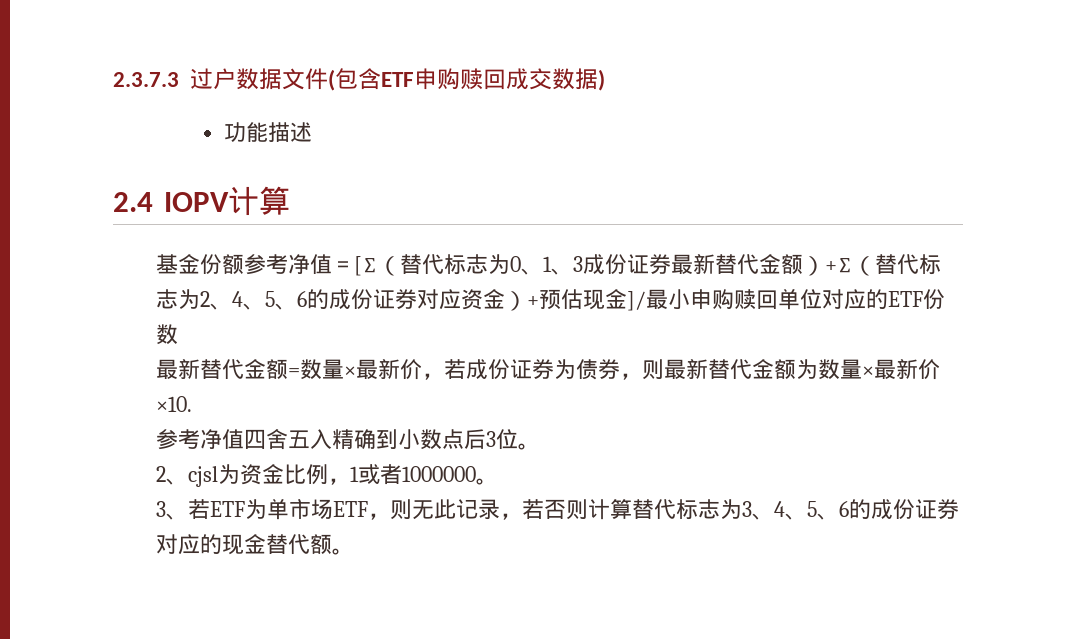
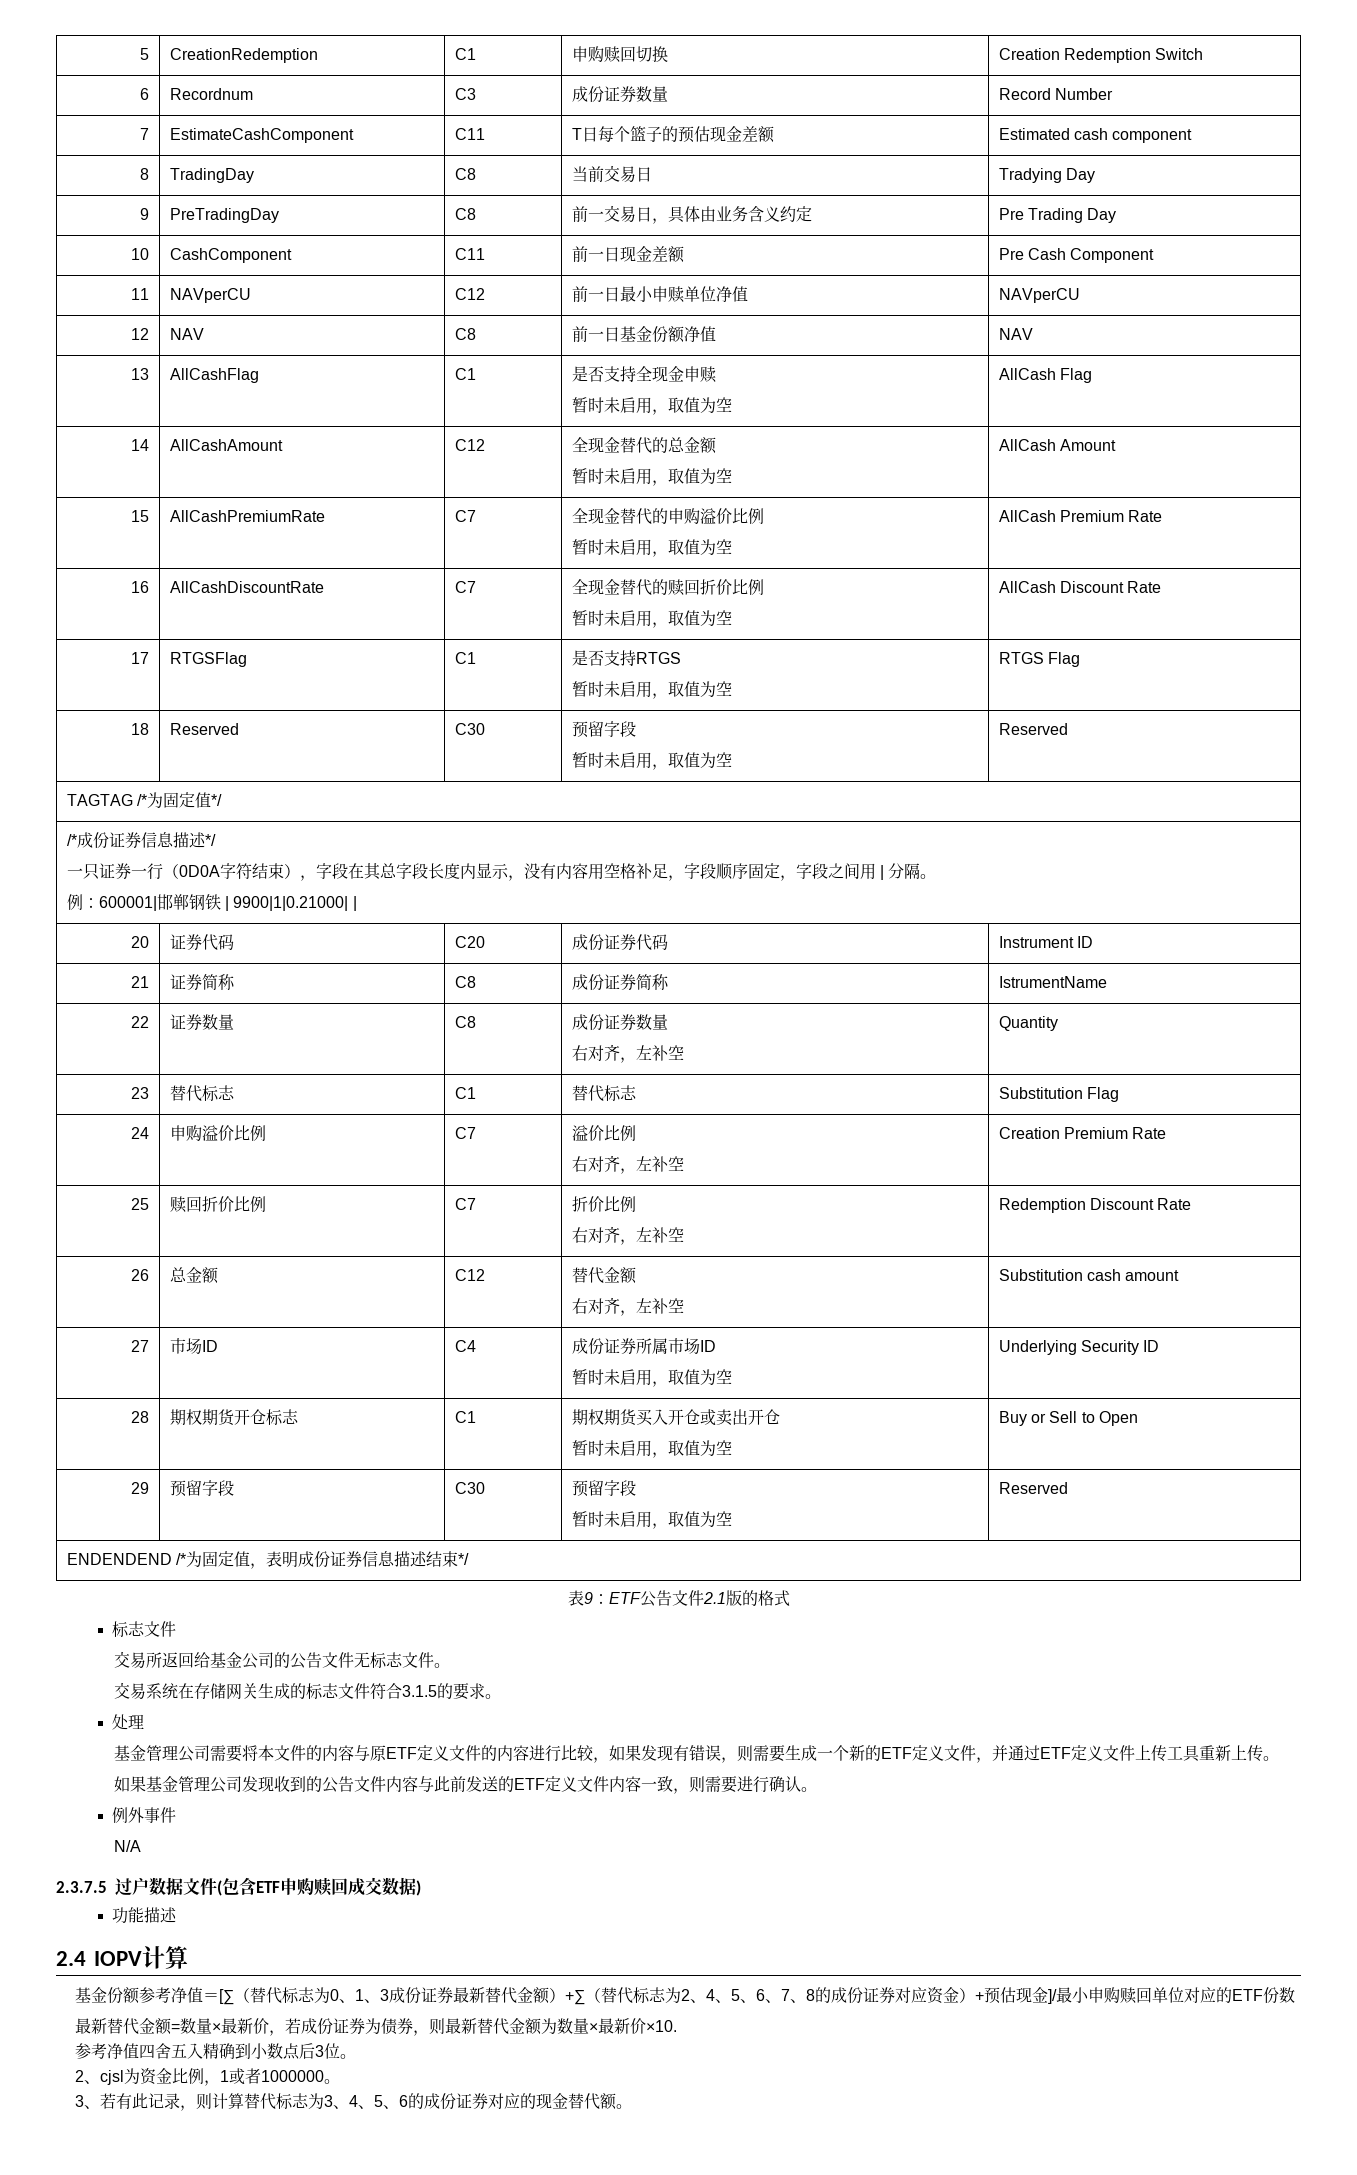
[113,72,179,87] 2.3.7.3 -> [140,48,150,60] [169,48,318,63] [454,48,476,60] [571,46,668,63] [998,48,1204,63] [140,88,150,100] [169,88,253,100] [454,88,476,100] [571,86,668,103] [998,88,1114,100] [140,128,150,140] [169,128,354,143] [454,128,485,140] [571,126,775,143] [998,128,1193,143] [140,168,150,180] [169,168,254,183] [454,168,476,180] [571,165,652,183] [998,168,1096,183] [140,208,150,220] [169,208,279,223] [454,208,476,220] [571,205,812,224] [998,208,1117,223] [131,248,150,260] [169,248,292,263] [454,248,485,260] [571,246,685,263] [998,248,1155,263] [131,288,150,300] [169,288,251,303] [454,288,485,300] [571,286,748,303] [998,288,1080,303] [131,328,150,340] [169,328,204,340] [454,328,476,340] [571,326,716,343] [998,328,1033,340] [131,368,150,380] [169,368,259,383] [454,368,476,380] [571,366,717,383] [571,397,732,415] [998,368,1093,383] [131,439,150,451] [169,439,283,451] [454,439,485,451] [571,437,717,454] [571,468,732,486] [998,439,1117,451] [131,510,150,522] [169,510,325,522] [454,510,476,522] [571,508,764,525] [571,539,732,557] [998,510,1163,522] [131,581,150,593] [169,581,324,593] [454,581,476,593] [571,579,764,596] [571,610,732,628] [998,581,1162,593] [131,652,150,664] [169,652,247,667] [454,652,476,664] [571,650,681,666] [571,681,732,699] [998,652,1081,667] [131,723,150,735] [169,723,239,735] [454,723,485,735] [571,721,636,738] [571,752,732,770] [998,723,1068,735] [66,792,223,808] [66,832,216,849] [66,863,937,881] [66,894,357,911] [131,936,150,948] [169,934,234,951] [454,936,485,948] [571,934,668,951] [998,936,1094,948] [131,976,150,988] [169,974,235,991] [454,976,476,988] [571,974,669,991] [998,976,1107,988] [131,1016,150,1028] [169,1014,234,1031] [454,1016,476,1028] [571,1014,668,1031] [571,1044,684,1063] [998,1016,1058,1031] [131,1087,150,1099] [169,1085,235,1102] [454,1087,476,1099] [571,1085,637,1102] [998,1087,1120,1102] [131,1127,150,1139] [169,1125,266,1142] [454,1127,476,1139] [571,1125,636,1141] [571,1155,684,1174] [998,1127,1167,1139] [131,1198,150,1210] [169,1196,266,1213] [454,1198,476,1210] [571,1196,636,1212] [571,1226,684,1245] [998,1198,1192,1213] [131,1269,150,1281] [169,1267,219,1284] [454,1269,485,1281] [571,1267,637,1284] [571,1297,684,1316] [998,1269,1180,1281] [131,1340,150,1352] [169,1338,218,1354] [454,1340,476,1352] [571,1338,716,1355] [571,1369,732,1387] [998,1340,1160,1355] [131,1411,150,1423] [169,1409,299,1426] [454,1411,476,1423] [571,1409,780,1426] [571,1440,732,1458] [998,1411,1139,1426] [131,1482,150,1494] [169,1480,234,1497] [454,1482,485,1494] [571,1480,636,1497] [571,1511,732,1529] [998,1482,1068,1494] [66,1551,470,1569] [567,1590,790,1607] [112,1621,177,1638] [113,1651,450,1669] [113,1682,501,1700] [112,1714,145,1730] [113,1745,1279,1763] [113,1776,817,1794] [112,1807,177,1823] [113,1840,141,1852] [56,1881,107,1893] 5 | CreationRedemption | C1 | 申购赎回切换 | Creation Redemption Switch // 6 | Recordnum | C3 | 成份证券数量 | Record Number // 7 | EstimateCashComponent | C11 | T日每个篮子的预估现金差额 | Estimated cash component // 8 | TradingDay | C8 | 当前交易日 | Tradying Day // 9 | PreTradingDay | C8 | 前一交易日，具体由业务含义约定 | Pre Trading Day // 10 | CashComponent | C11 | 前一日现金差额 | Pre Cash Component // 11 | NAVperCU | C12 | 前一日最小申赎单位净值 | NAVperCU // 12 | NAV | C8 | 前一日基金份额净值 | NAV // 13 | AllCashFlag | C1 | 是否支持全现金申赎 // 暂时未启用，取值为空 | AllCash Flag // 14 | AllCashAmount | C12 | 全现金替代的总金额 // 暂时未启用，取值为空 | AllCash Amount // 15 | AllCashPremiumRate | C7 | 全现金替代的申购溢价比例 // 暂时未启用，取值为空 | AllCash Premium Rate // 16 | AllCashDiscountRate | C7 | 全现金替代的赎回折价比例 // 暂时未启用，取值为空 | AllCash Discount Rate // 17 | RTGSFlag | C1 | 是否支持RTGS // 暂时未启用，取值为空 | RTGS Flag // 18 | Reserved | C30 | 预留字段 // 暂时未启用，取值为空 | Reserved // TAGTAG /*为固定值*/ // /*成份证券信息描述*/ // 一只证券一行（0D0A字符结束），字段在其总字段长度内显示，没有内容用空格补足，字段顺序固定，字段之间用 | 分隔。 // 例：600001|邯郸钢铁 | 9900|1|0.21000| | // 20 | 证券代码 | C20 | 成份证券代码 | Instrument ID // 21 | 证券简称 | C8 | 成份证券简称 | IstrumentName // 22 | 证券数量 | C8 | 成份证券数量 // 右对齐，左补空 | Quantity // 23 | 替代标志 | C1 | 替代标志 | Substitution Flag // 24 | 申购溢价比例 | C7 | 溢价比例 // 右对齐，左补空 | Creation Premium Rate // 25 | 赎回折价比例 | C7 | 折价比例 // 右对齐，左补空 | Redemption Discount Rate // 26 | 总金额 | C12 | 替代金额 // 右对齐，左补空 | Substitution cash amount // 27 | 市场ID | C4 | 成份证券所属市场ID // 暂时未启用，取值为空 | Underlying Security ID // 28 | 期权期货开仓标志 | C1 | 期权期货买入开仓或卖出开仓 // 暂时未启用，取值为空 | Buy or Sell to Open // 29 | 预留字段 | C30 | 预留字段 // 暂时未启用，取值为空 | Reserved // ENDENDEND /*为固定值，表明成份证券信息描述结束*/ // 表9：ETF公告文件2.1版的格式 // 标志文件 // 交易所返回给基金公司的公告文件无标志文件。 // 交易系统在存储网关生成的标志文件符合3.1.5的要求。 // 处理 // 基金管理公司需要将本文件的内容与原ETF定义文件的内容进行比较，如果发现有错误，则需要生成一个新的ETF定义文件，并通过ETF定义文件上传工具重新上传。 // 如果基金管理公司发现收到的公告文件内容与此前发送的ETF定义文件内容一致，则需要进行确认。 // 例外事件 // N/A // 2.3.7.5
(308, 299) none -> [765,1989,816,2003] 、7、8
[210,499,435,520] ETF为单市场ETF，则无 -> [116,2093,133,2109] 有
[522,499,567,519] 若否 -> (197, 2108) none

